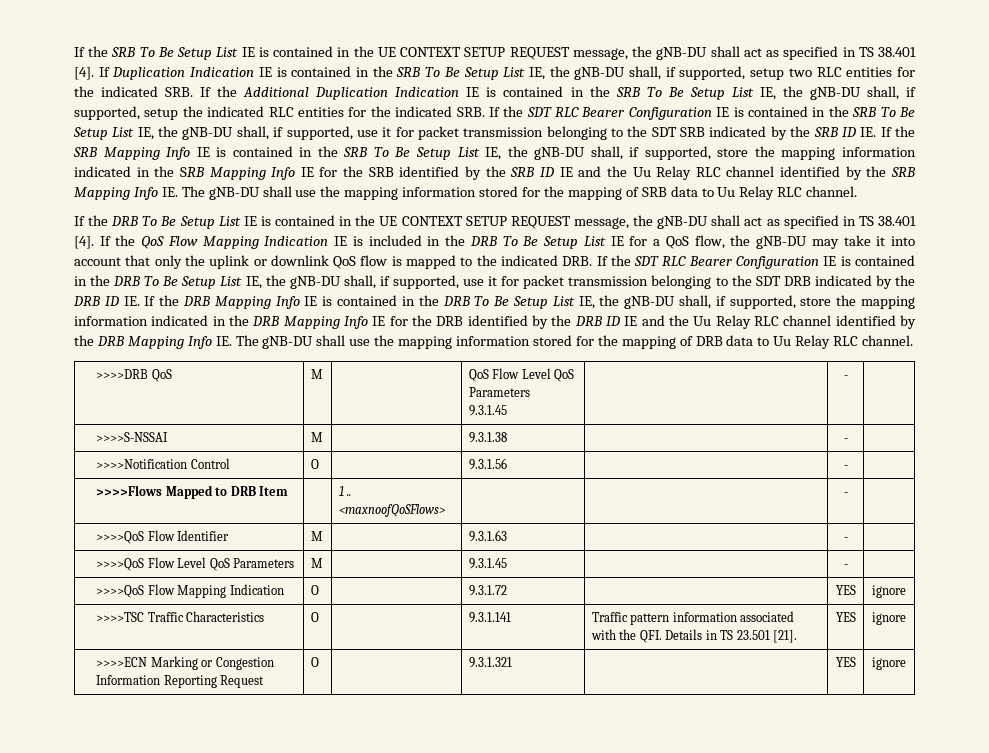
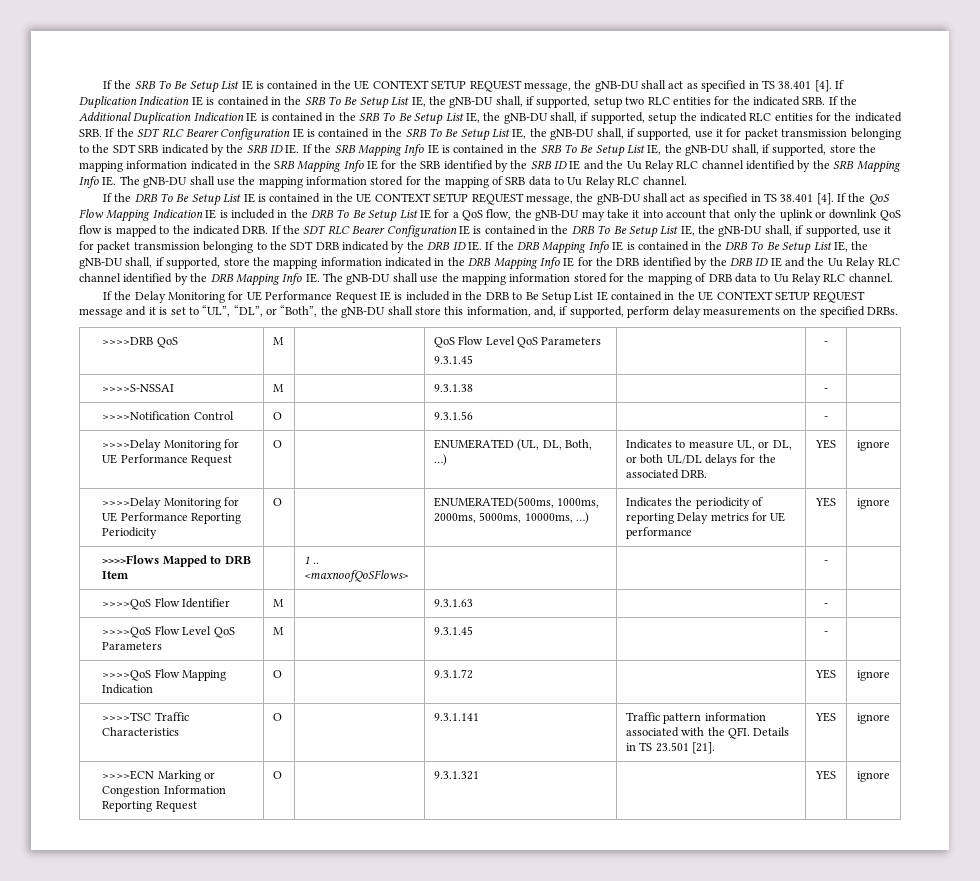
(914, 340) none -> [102,291,866,303] [79,305,899,318] // If the Delay Monitoring for UE Performance Request IE is included in the DRB to Be Setup List IE contained in the UE CONTEXT SETUP REQUEST message and it is set to “UL”, “DL”, or “Both”, the gNB-DU shall store this information, and, if supported, perform delay measurements on the specified DRBs.
(848, 467) none -> [102,439,240,451] [102,454,233,466] [272,440,282,448] [433,439,593,451] [433,454,447,466] [625,439,792,450] [625,454,776,466] [625,469,708,479] [815,439,836,449] [857,440,890,451] [102,497,240,509] [102,512,242,524] [102,527,158,539] [272,498,282,506] [433,497,600,509] [433,512,590,524] [625,497,764,509] [625,512,786,524] [625,527,692,539] [815,497,836,507] [857,498,890,509] // >>>>Delay Monitoring for UE Performance Request | O | | ENUMERATED (UL, DL, Both, …) | Indicates to measure UL, or DL, or both UL/DL delays for the associated DRB. | YES | ignore // >>>>Delay Monitoring for UE Performance Reporting Periodicity | O | | ENUMERATED(500ms, 1000ms, 2000ms, 5000ms, 10000ms, …) | Indicates the periodicity of reporting Delay metrics for UE performance | YES | ignore

